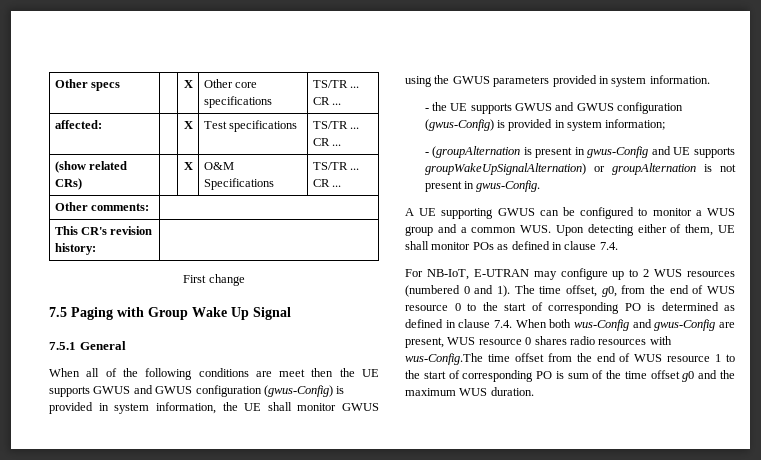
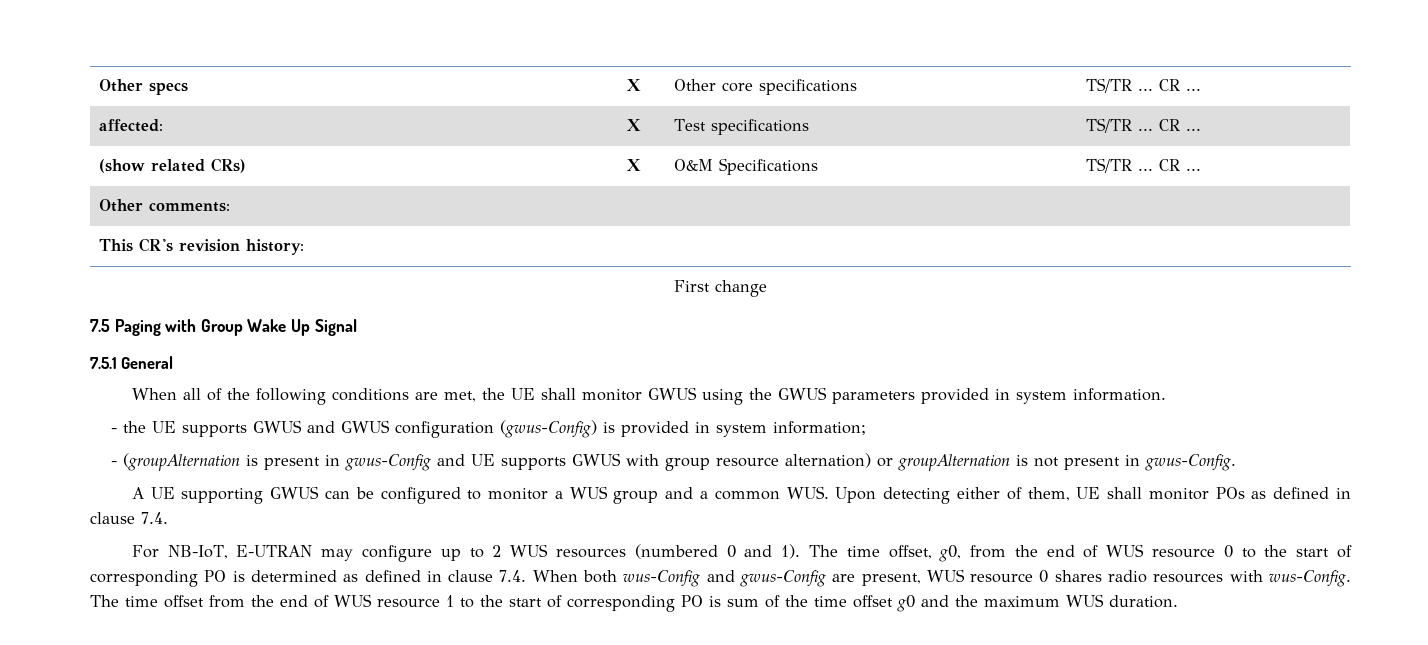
[279,368,380,377] [49,385,345,397] [49,402,216,414] meet then the UE supports GWUS and GWUS configuration (gwus-Config) is provided in system information, -> [443,391,476,402] met,
[424,163,586,175] groupWakeUpSignalAlternation) -> [571,453,871,471] GWUS with group resource alternation)
[405,353,483,365] wus-Config.The -> [1269,570,1352,587] [90,595,119,607] wus-Config. The

